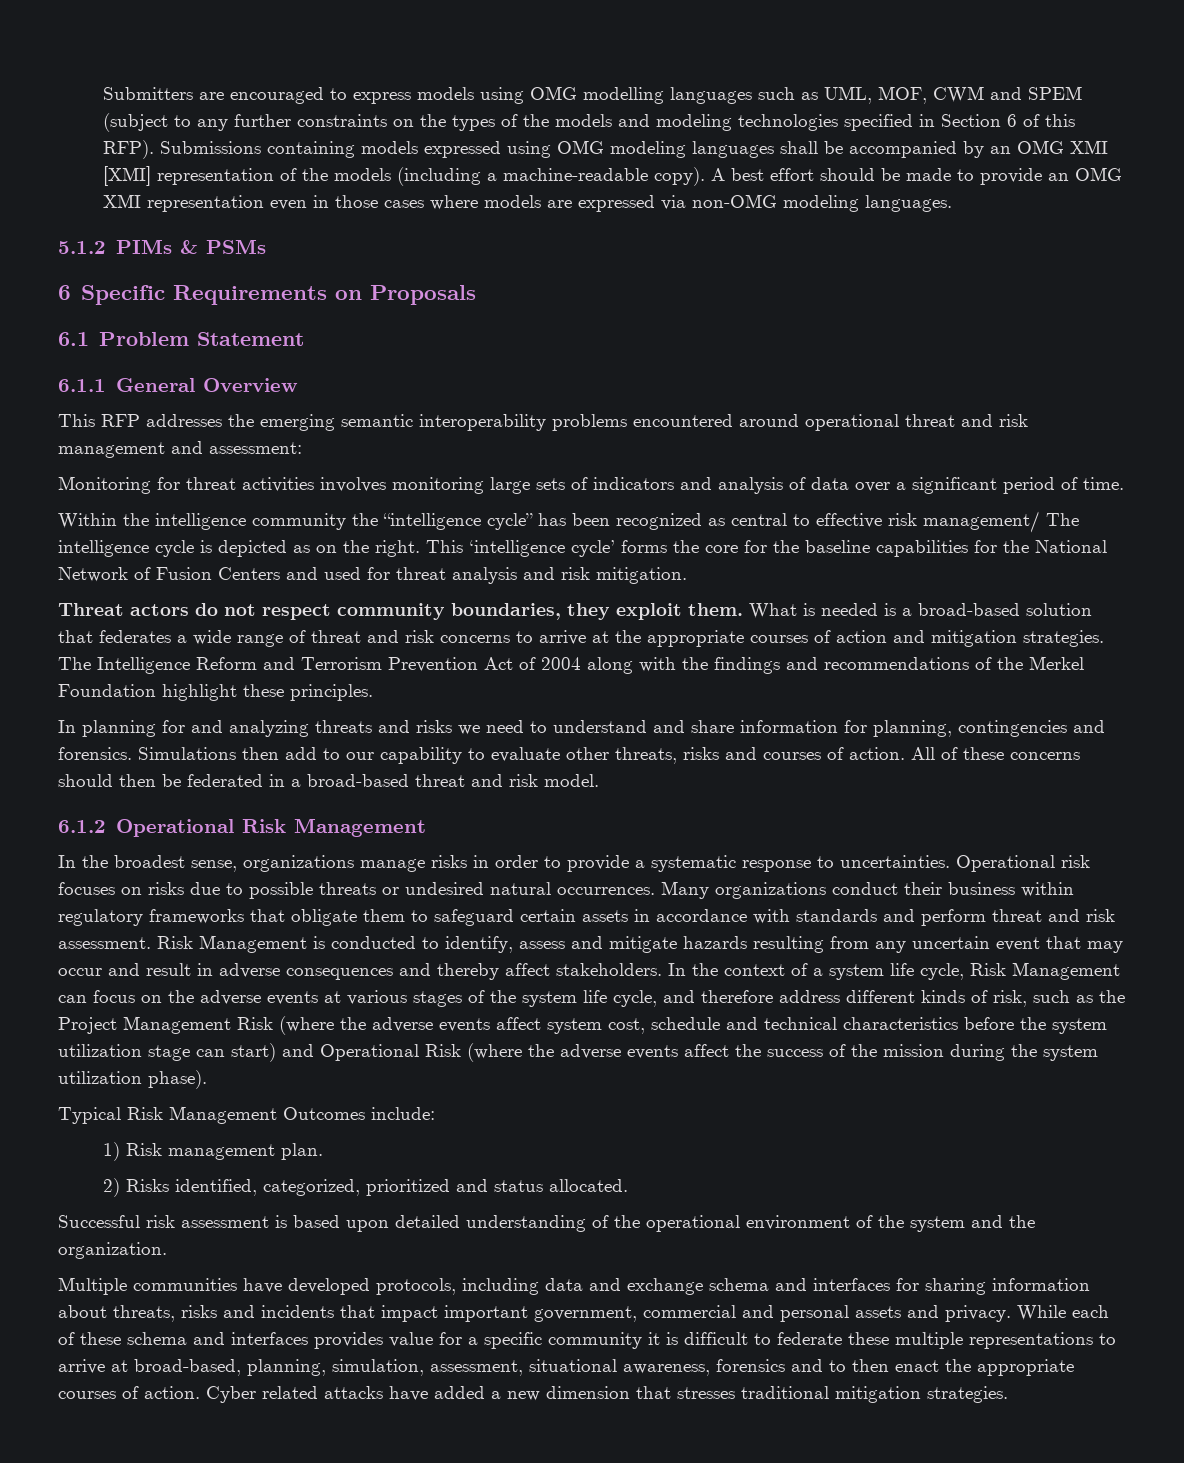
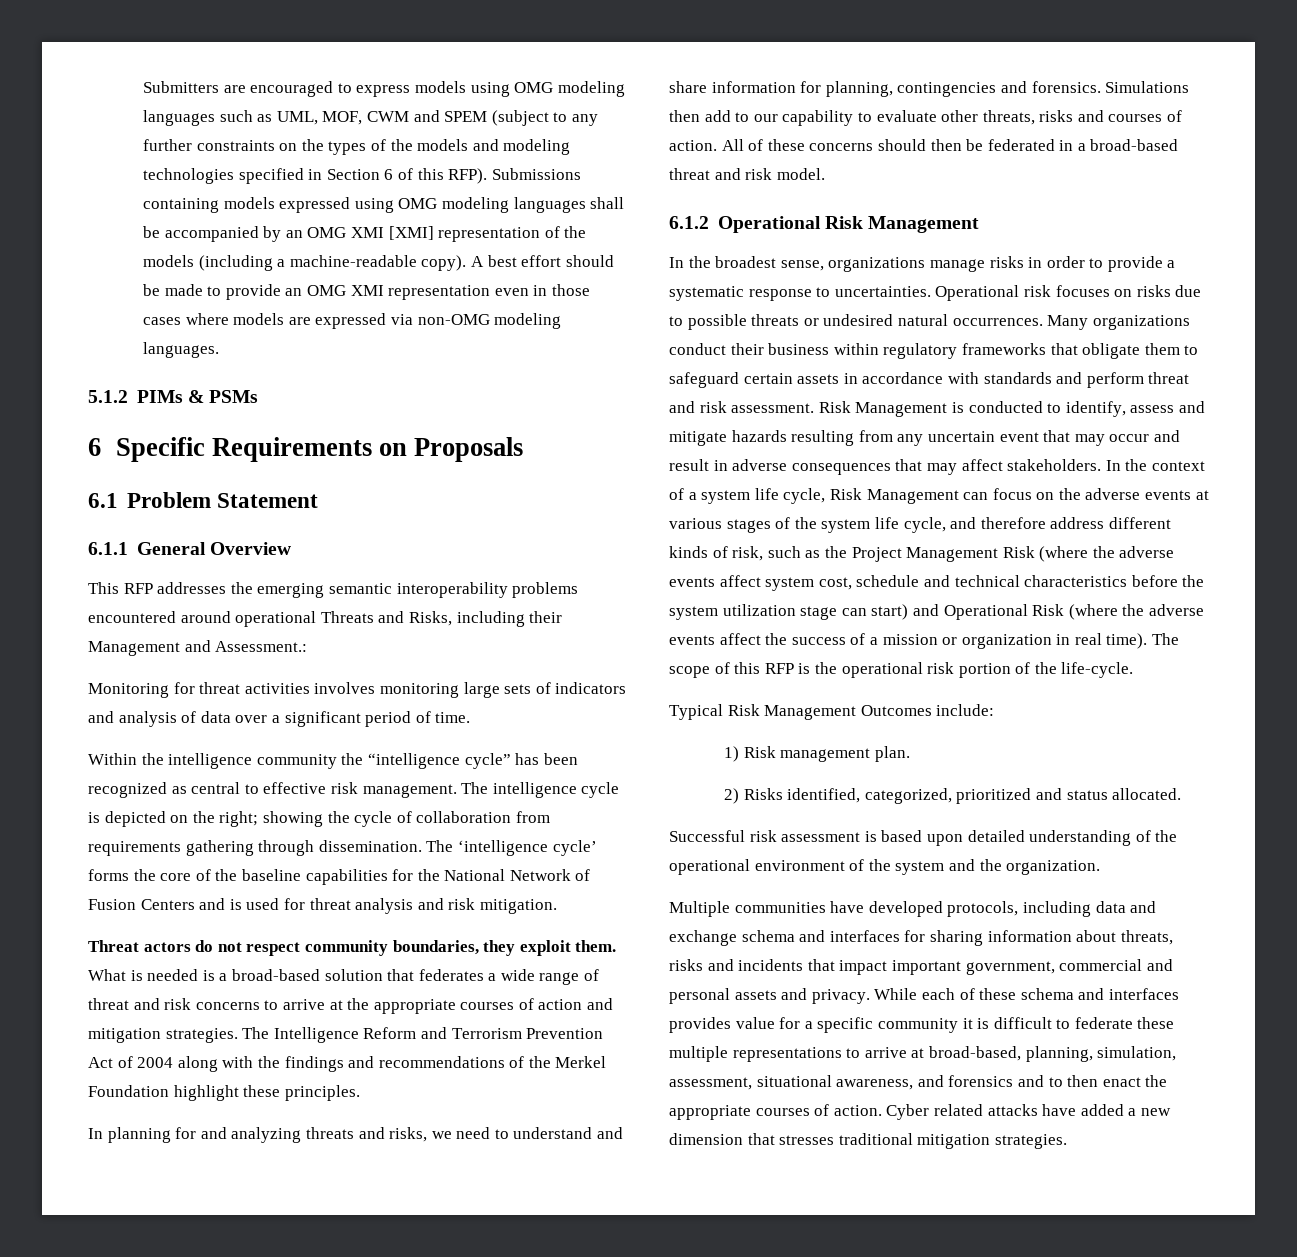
[583,87,665,104] modelling -> [557,81,625,97] modeling
[905,414,1028,427] [58,441,302,458] threat and risk management and assessment: -> [320,611,563,627] [88,640,308,656] Threats and Risks, including their Management and Assessment.:
[923,511,1040,533] management/ -> [362,784,457,798] management.
[293,540,463,557] as on the right. This -> [170,811,550,827] [88,840,454,856] on the right; showing the cycle of collaboration from requirements gathering through dissemination. The
[744,540,767,553] for -> [195,869,211,881] of
(318, 573) none -> [229,899,242,910] is
[416,720,452,733] risks -> [389,1127,428,1142] risks,
[399,963,499,980] and thereby -> [895,459,957,475] that may
[851,1044,1098,1061] [58,1070,207,1089] the mission during the system utilization phase). -> [869,633,1180,649] [669,662,1134,678] a mission or organization in real time). The scope of this RFP is the operational risk portion of the life-cycle.
(710, 1370) none -> [917,1075,944,1087] and

